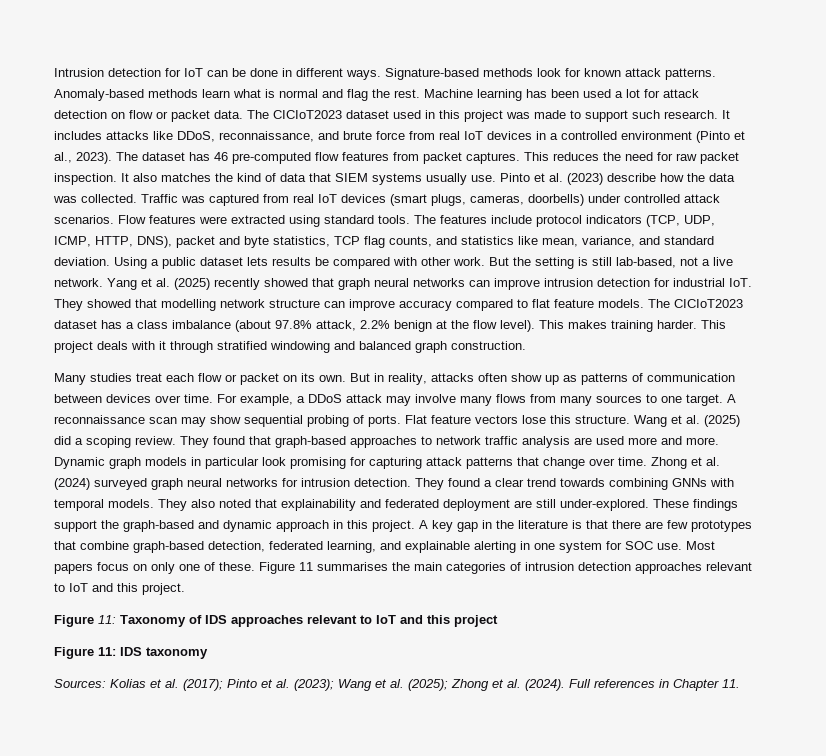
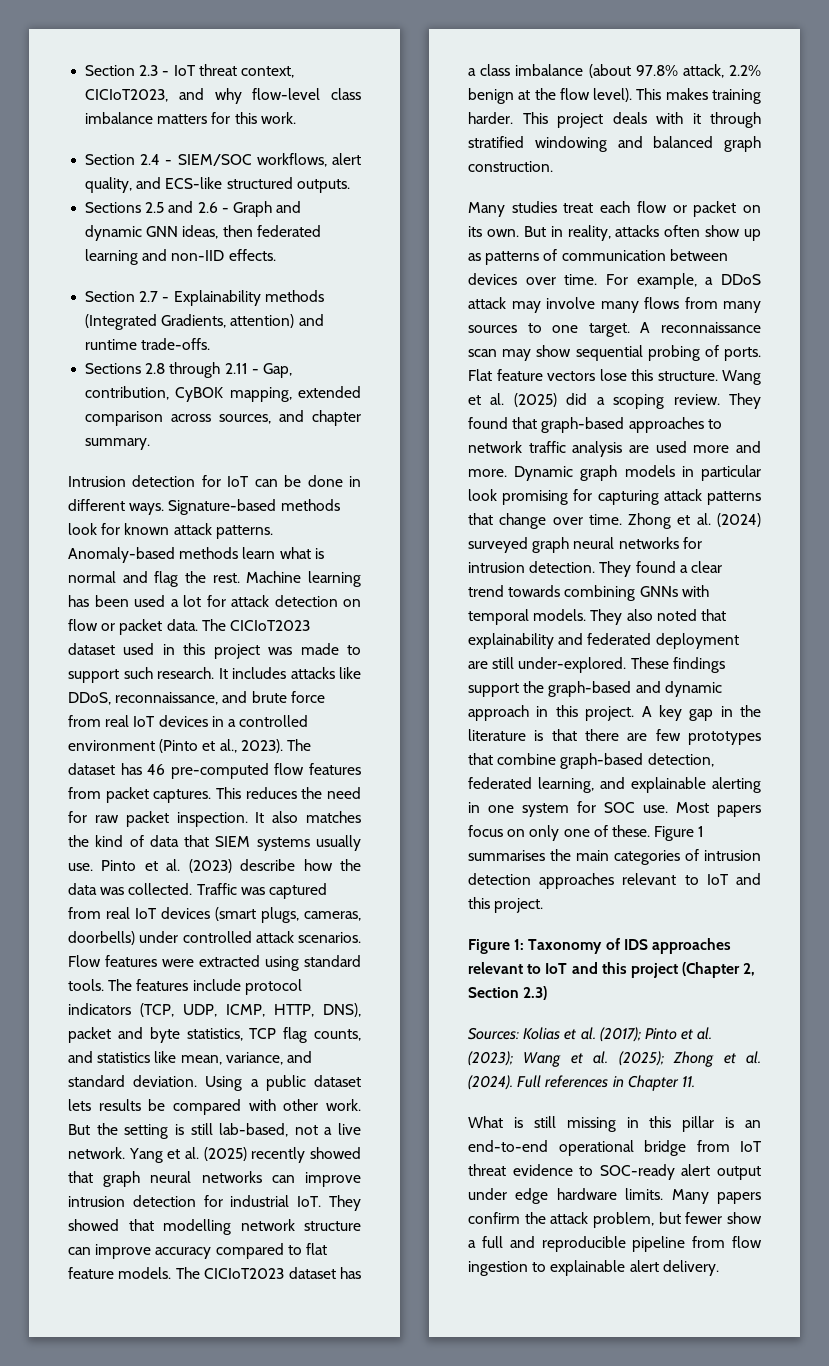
(54, 72) none -> [85,64,294,78] [85,88,361,104] [85,112,296,124] [85,153,361,167] [85,177,350,193] [85,201,302,217] [85,225,321,241] [85,249,276,265] [85,290,324,306] [85,314,324,330] [85,338,211,350] [85,362,292,378] [85,386,361,402] [85,410,361,426] [85,438,151,450] Section 2.3 - IoT threat context, CICIoT2023, and why flow-level class imbalance matters for this work. // Section 2.4 - SIEM/SOC workflows, alert quality, and ECS-like structured outputs. // Sections 2.5 and 2.6 - Graph and dynamic GNN ideas, then federated learning and non-IID effects. // Section 2.7 - Explainability methods (Integrated Gradients, attention) and runtime trade-offs. // Sections 2.8 through 2.11 - Gap, contribution, CyBOK mapping, extended comparison across sources, and chapter summary. //
[299,562,313,571] 11 -> [698,826,705,837] 1
[98,615,116,624] 11: -> [514,939,525,950] 1:
[54,647,208,659] // Figure 11: IDS taxonomy -> [682,962,756,978] [468,986,548,1000] (Chapter 2, Section 2.3)
(740, 683) none -> [468,1116,761,1132] [468,1140,763,1156] [468,1164,761,1180] [468,1188,761,1204] [468,1212,762,1228] [468,1236,762,1252] [468,1260,719,1276] // What is still missing in this pillar is an end-to-end operational bridge from IoT threat evidence to SOC-ready alert output under edge hardware limits. Many papers confirm the attack problem, but fewer show a full and reproducible pipeline from flow ingestion to explainable alert delivery.

